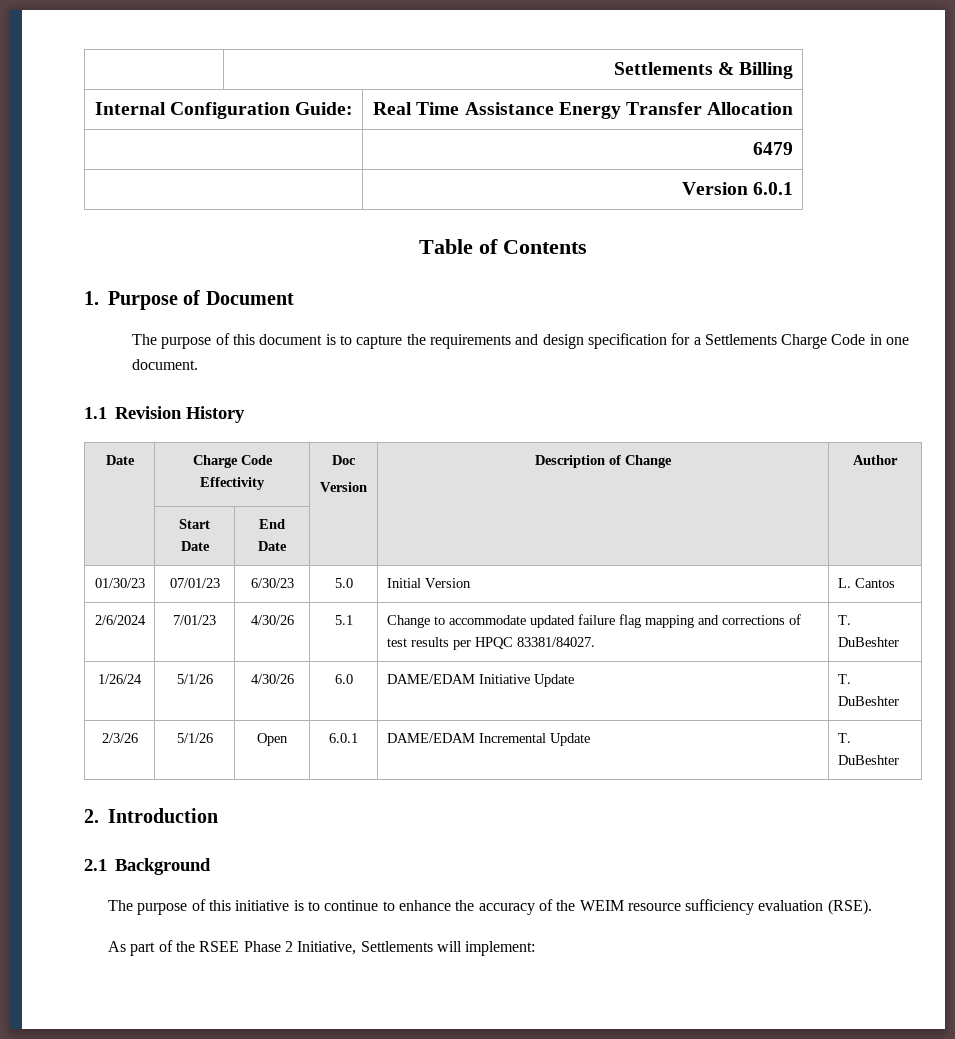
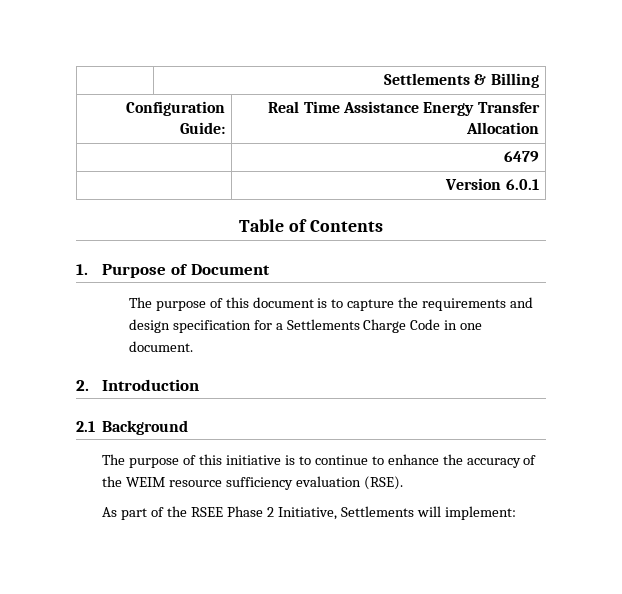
[94,102,166,115] Internal -> (539, 80) none
[84,406,245,423] [105,455,135,465] [192,455,273,468] [200,477,265,490] [332,455,356,465] [320,482,367,492] [535,455,672,468] [853,455,898,465] [179,519,210,529] [180,541,210,551] [259,519,285,529] [258,541,287,551] [94,578,145,588] [169,578,220,588] [250,578,294,588] [334,578,353,588] [386,578,471,588] [837,578,895,588] [94,615,146,625] [173,615,216,625] [250,615,294,625] [334,615,353,625] [386,614,801,628] [386,637,595,650] [837,615,851,625] [837,637,899,647] [98,674,142,684] [176,674,213,684] [250,674,294,684] [334,674,353,684] [386,674,574,687] [837,674,851,684] [837,696,899,706] [101,733,138,743] [176,733,213,743] [257,733,288,746] [329,733,358,743] [386,733,590,746] [837,733,851,743] [837,755,899,765] // 1.1 Revision History // Date | Charge Code Effectivity | Doc // Version | Description of Change | Author // | Start Date | End Date | | | // 01/30/23 | 07/01/23 | 6/30/23 | 5.0 | Initial Version | L. Cantos // 2/6/2024 | 7/01/23 | 4/30/26 | 5.1 | Change to accommodate updated failure flag mapping and corrections of test results per HPQC 83381/84027. | T. DuBeshter // 1/26/24 | 5/1/26 | 4/30/26 | 6.0 | DAME/EDAM Initiative Update | T. DuBeshter // 2/3/26 | 5/1/26 | Open | 6.0.1 | DAME/EDAM Incremental Update | T. DuBeshter -> (193, 346) none

